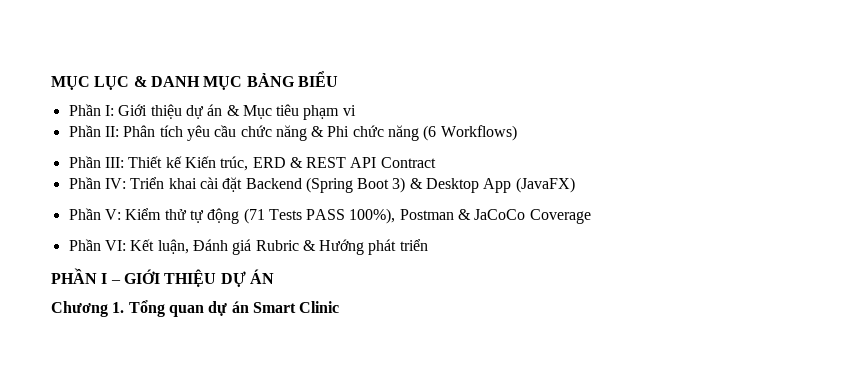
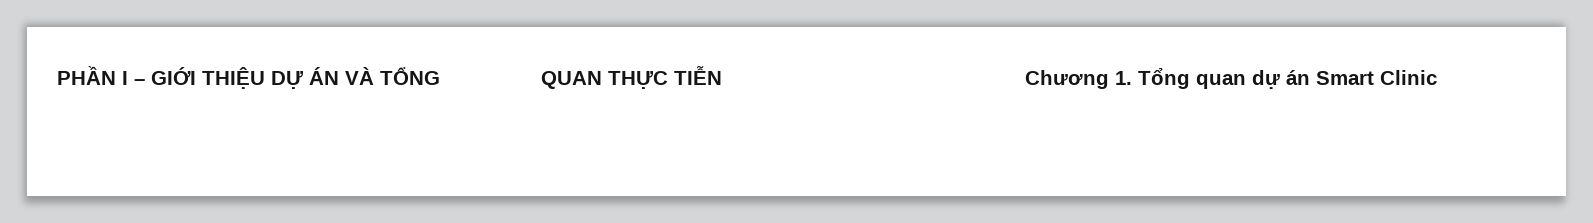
[51,71,338,90] [68,104,356,120] [68,125,517,141] [68,156,436,171] [68,177,575,193] [68,208,591,224] [68,239,428,255] MỤC LỤC & DANH MỤC BẢNG BIỂU // Phần I: Giới thiệu dự án & Mục tiêu phạm vi // Phần II: Phân tích yêu cầu chức năng & Phi chức năng (6 Workflows) // Phần III: Thiết kế Kiến trúc, ERD & REST API Contract // Phần IV: Triển khai cài đặt Backend (Spring Boot 3) & Desktop App (JavaFX) // Phần V: Kiểm thử tự động (71 Tests PASS 100%), Postman & JaCoCo Coverage // Phần VI: Kết luận, Đánh giá Rubric & Hướng phát triển // -> (57, 75) none
(274, 276) none -> [345,66,722,89] VÀ TỔNG QUAN THỰC TIỄN

